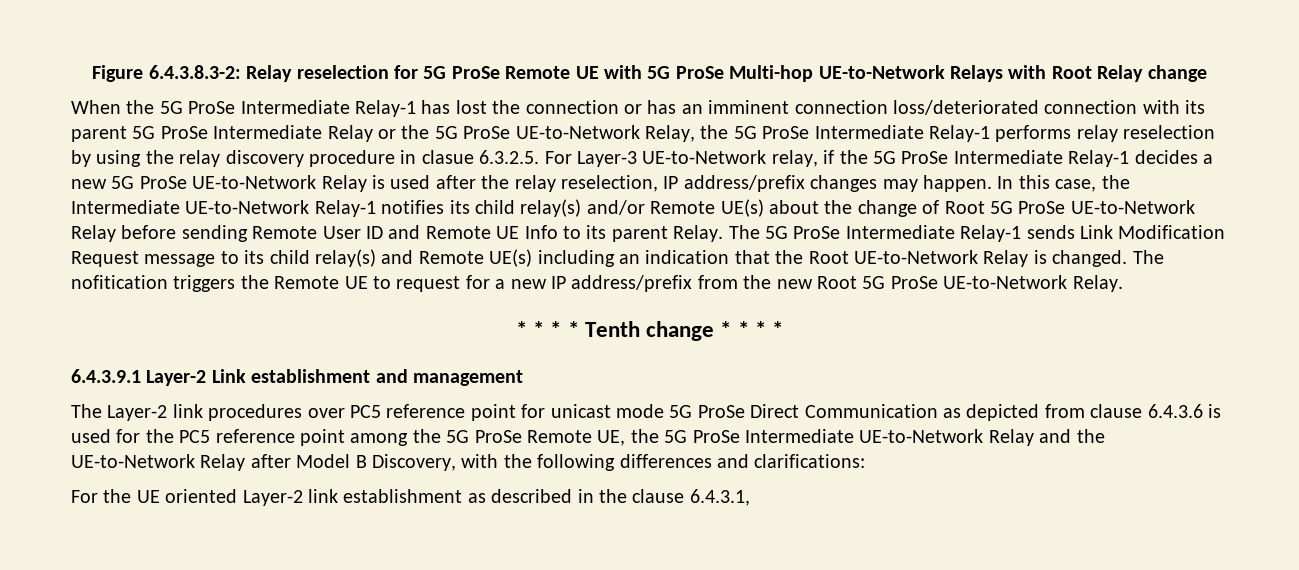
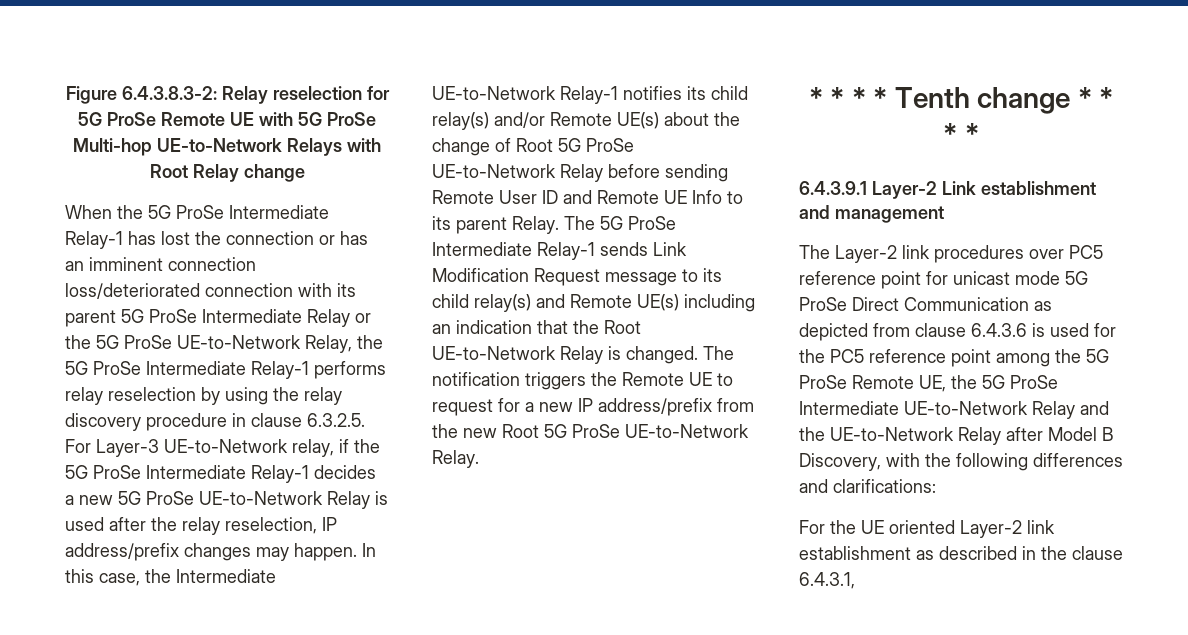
[421,150,474,164] clasue -> [251,413,302,427] clause
[71,275,168,289] nofitication -> [432,372,520,386] notification

